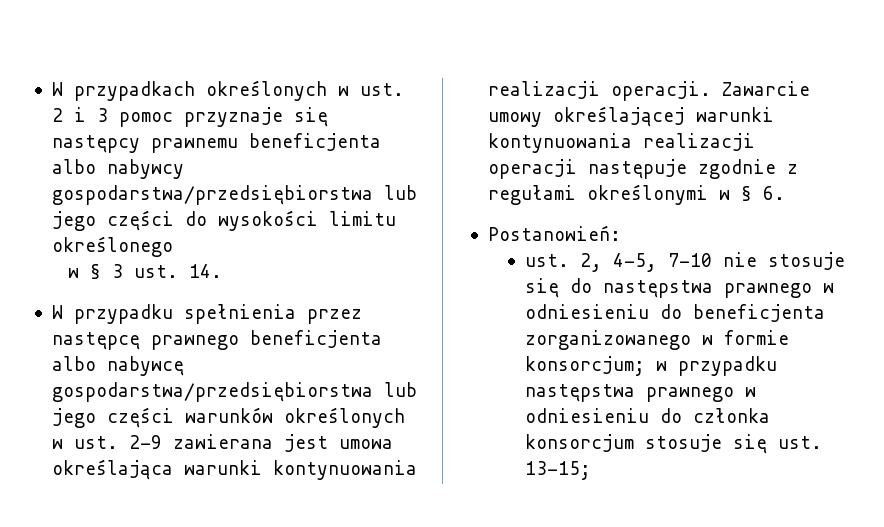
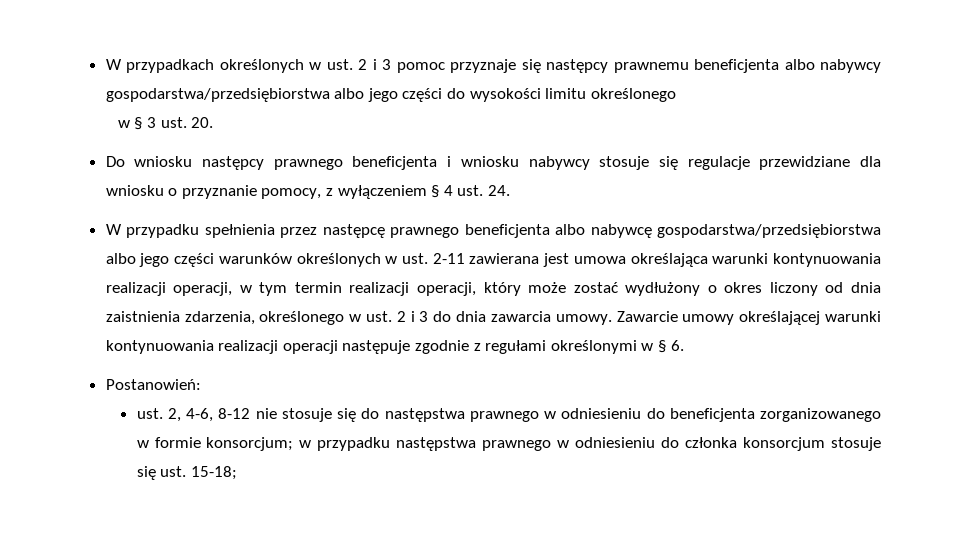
[383,185,417,200] lub -> [334,88,365,99] albo
[189,264,223,278] 14. -> [191,117,214,128] [105,156,881,170] [105,185,511,199] 20. // Do wniosku następcy prawnego beneficjenta i wniosku nabywcy stosuje się regulacje przewidziane dla wniosku o przyznanie pomocy, z wyłączeniem § 4 ust. 24.
[383,382,417,397] lub -> [105,253,136,264] albo
[128,435,162,449] 2-9 -> [432,253,465,264] 2-11
[610,81,711,101] operacji. -> [173,282,881,296] [105,311,612,325] operacji, w tym termin realizacji operacji, który może zostać wydłużony o okres liczony od dnia zaistnienia zdarzenia, określonego w ust. 2 i 3 do dnia zawarcia umowy.
[612,253,712,272] 4-5, 7-10 -> [186,408,251,422] 4-6, 8-12
[524,461,591,480] 13-15; -> [190,466,237,480] 15-18;

